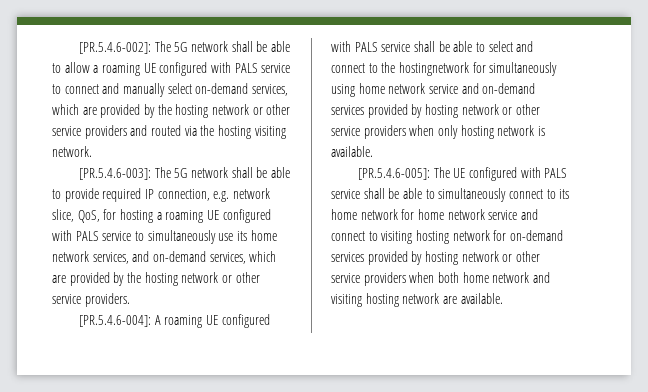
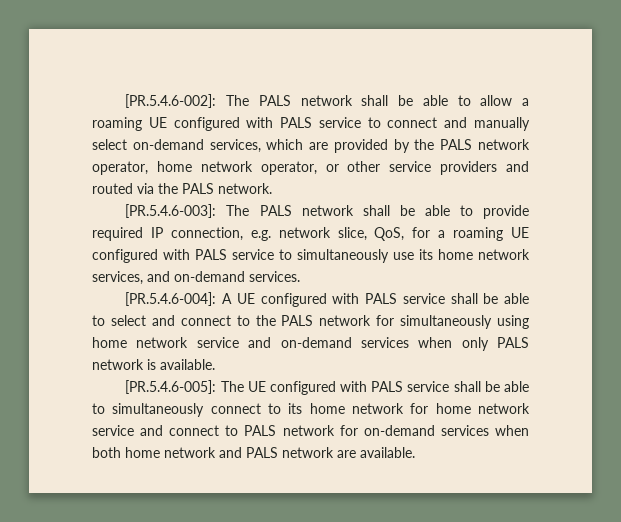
[174,42,188,52] 5G -> [258,95,291,106] PALS
[175,104,249,118] hosting network -> [440,139,530,150] [92,161,317,175] PALS network operator, home network operator,
[217,125,286,139] hosting visiting -> [182,183,214,194] PALS
[174,168,188,178] 5G -> [259,205,292,216] PALS
[119,209,153,223] hosting -> (431, 232) none
[209,251,277,264] [52,272,260,286] [52,293,130,307] services, which are provided by the hosting network or other service providers. -> [249,271,300,282] services.
[164,315,203,328] roaming -> (233, 298) none
[398,62,469,76] hostingnetwork -> [281,315,372,326] PALS network
[367,104,540,118] [331,125,406,139] provided by hosting network or other service providers -> (409, 342) none
[460,125,494,139] hosting -> [497,337,529,348] PALS
[381,230,449,244] visiting hosting -> [244,425,277,436] PALS
[367,251,540,265] [331,272,406,286] provided by hosting network or other service providers -> (489, 430) none
[331,293,399,307] visiting hosting -> [246,447,278,458] PALS

